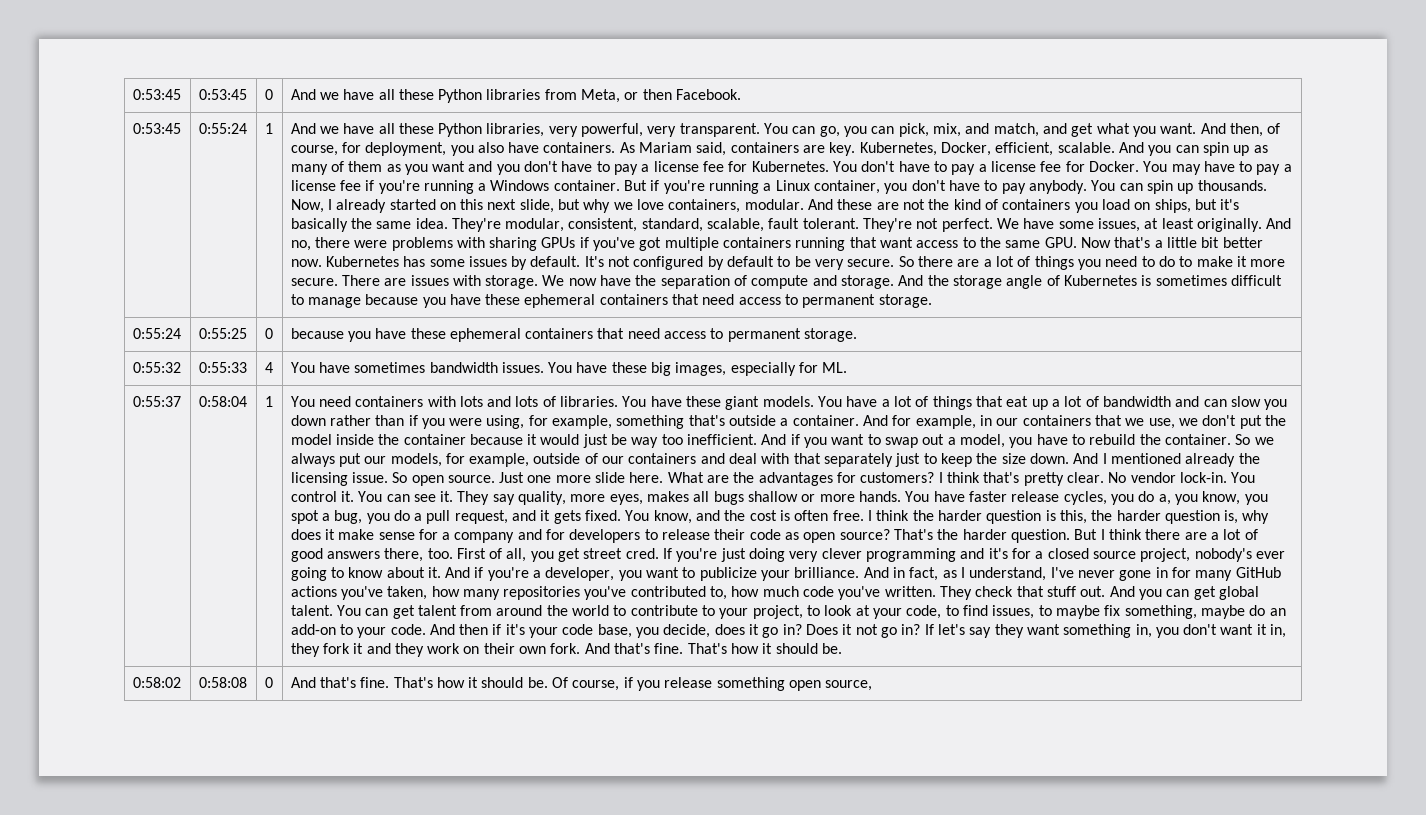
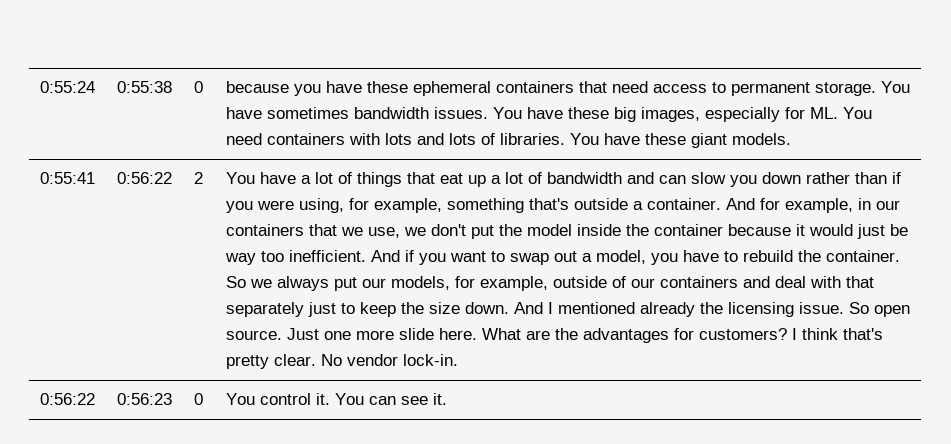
[132,89,181,100] [198,89,247,100] [264,89,273,100] [290,89,742,103] [132,123,181,134] [198,123,247,134] [264,123,273,134] [290,123,1281,137] [290,142,1268,156] [290,161,1292,175] [290,180,1267,194] [290,199,1240,213] [290,218,1292,232] [290,237,1263,251] [290,256,1286,270] [290,275,1282,289] [290,294,932,308] [132,328,181,339] [198,328,247,339] 0:53:45 | 0:53:45 | 0 | And we have all these Python libraries from Meta, or then Facebook. // 0:53:45 | 0:55:24 | 1 | And we have all these Python libraries, very powerful, very transparent. You can go, you can pick, mix, and match, and get what you want. And then, of course, for deployment, you also have containers. As Mariam said, containers are key. Kubernetes, Docker, efficient, scalable. And you can spin up as many of them as you want and you don't have to pay a license fee for Kubernetes. You don't have to pay a license fee for Docker. You may have to pay a license fee if you're running a Windows container. But if you're running a Linux container, you don't have to pay anybody. You can spin up thousands. Now, I already started on this next slide, but why we love containers, modular. And these are not the kind of containers you load on ships, but it's basically the same idea. They're modular, consistent, standard, scalable, fault tolerant. They're not perfect. We have some issues, at least originally. And no, there were problems with sharing GPUs if you've got multiple containers running that want access to the same GPU. Now that's a little bit better now. Kubernetes has some issues by default. It's not configured by default to be very secure. So there are a lot of things you need to do to make it more secure. There are issues with storage. We now have the separation of compute and storage. And the storage angle of Kubernetes is sometimes difficult to manage because you have these ephemeral containers that need access to permanent storage. // 0:55:24 | 0:55:25 -> [39,81,95,93] [116,81,172,93] 0:55:24 | 0:55:38
[132,362,181,373] [198,362,247,373] [264,362,273,373] // 0:55:32 | 0:55:33 | 4 | -> (876, 89) none
[132,396,181,407] [198,396,247,407] [264,396,273,407] // 0:55:37 | 0:58:04 | 1 | -> (838, 113) none
(814, 401) none -> [39,172,95,184] [116,172,172,184] [193,172,203,184] // 0:55:41 | 0:56:22 | 2 |
(1227, 477) none -> [39,393,95,405] [116,393,172,405] [193,393,203,405] // 0:56:22 | 0:56:23 | 0 |
[457,491,1268,505] [290,510,1270,524] [290,529,1258,543] [290,548,1285,562] [290,567,1281,581] [290,586,1259,600] [290,605,1286,619] [290,624,1287,638] [290,643,843,657] [132,677,181,688] [198,677,247,688] [264,677,273,688] [290,677,873,691] They say quality, more eyes, makes all bugs shallow or more hands. You have faster release cycles, you do a, you know, you spot a bug, you do a pull request, and it gets fixed. You know, and the cost is often free. I think the harder question is this, the harder question is, why does it make sense for a company and for developers to release their code as open source? That's the harder question. But I think there are a lot of good answers there, too. First of all, you get street cred. If you're just doing very clever programming and it's for a closed source project, nobody's ever going to know about it. And if you're a developer, you want to publicize your brilliance. And in fact, as I understand, I've never gone in for many GitHub actions you've taken, how many repositories you've contributed to, how much code you've written. They check that stuff out. And you can get global talent. You can get talent from around the world to contribute to your project, to look at your code, to find issues, to maybe fix something, maybe do an add-on to your code. And then if it's your code base, you decide, does it go in? Does it not go in? If let's say they want something in, you don't want it in, they fork it and they work on their own fork. And that's fine. That's how it should be. // 0:58:02 | 0:58:08 | 0 | And that's fine. That's how it should be. Of course, if you release something open source, -> (447, 399) none

